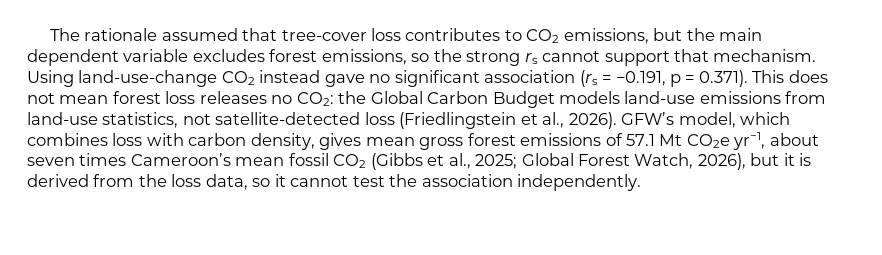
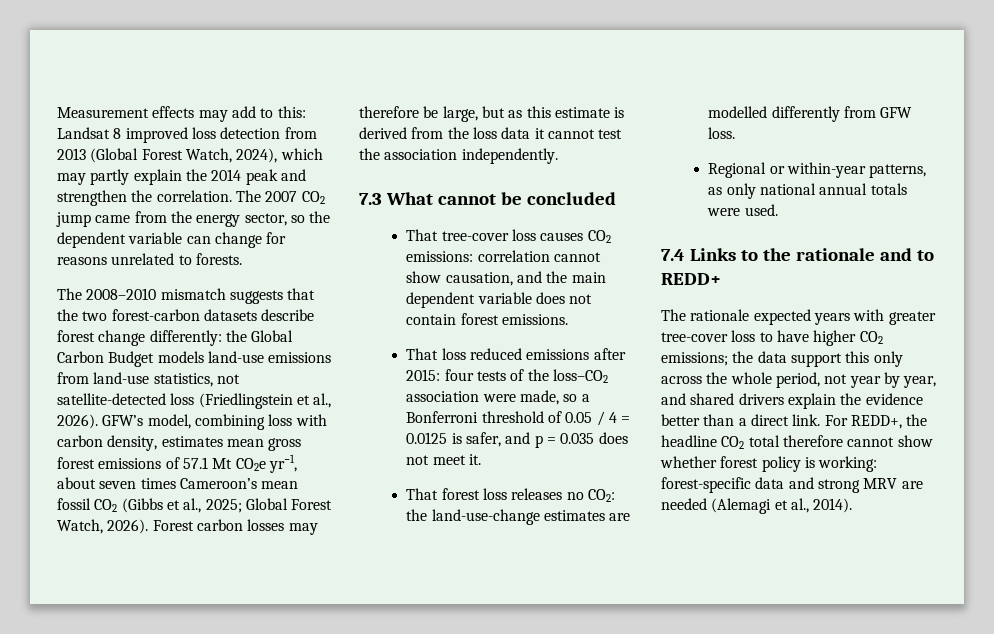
[49,28,763,44] [27,49,817,66] [27,70,828,87] [27,91,334,106] The rationale assumed that tree-cover loss contributes to CO2 emissions, but the main dependent variable excludes forest emissions, so the strong rs cannot support that mechanism. Using land-use-change CO2 instead gave no significant association (rs = −0.191, p = 0.371). This does not mean forest loss releases no CO2: -> [57,106,306,122] [57,127,317,143] [57,148,323,163] [57,169,306,185] [57,190,325,206] [56,211,331,227] [57,232,287,248] [57,253,242,265] [57,288,316,304] [57,309,315,321] [57,330,222,346] Measurement effects may add to this: Landsat 8 improved loss detection from 2013 (Global Forest Watch, 2024), which may partly explain the 2014 peak and strengthen the correlation. The 2007 CO2 jump came from the energy sector, so the dependent variable can change for reasons unrelated to forests. // The 2008–2010 mismatch suggests that the two forest-carbon datasets describe forest change differently:
[740,112,791,125] [27,133,108,146] which combines -> [194,414,265,430] combining
[319,133,362,150] gives -> [161,436,223,447] estimates
[697,153,795,170] 2026), but it -> [107,519,318,535] [359,106,610,122] 2026). Forest carbon losses may therefore be large, but as this estimate
[205,174,271,190] data, so -> [501,127,531,139] data
(642, 182) none -> [359,192,616,205] [406,229,611,243] [406,250,602,262] [406,271,606,286] [406,292,593,308] [406,313,569,325] [406,348,626,360] [406,369,609,383] [406,390,590,405] [406,411,631,426] [406,432,628,448] [406,454,482,465] [406,488,616,502] [406,509,631,525] [708,106,913,122] [708,127,736,139] [708,162,927,178] [708,183,907,199] [707,204,778,216] [661,248,934,261] [661,273,721,285] [661,309,936,325] [661,330,883,346] [661,351,903,367] [661,372,937,388] [661,393,923,409] [661,414,928,429] [661,435,933,449] [660,456,878,472] [661,477,923,493] [661,498,853,514] // 7.3 What cannot be concluded // That tree-cover loss causes CO2 emissions: correlation cannot show causation, and the main dependent variable does not contain forest emissions. // That loss reduced emissions after 2015: four tests of the loss–CO2 association were made, so a Bonferroni threshold of 0.05 / 4 = 0.0125 is safer, and p = 0.035 does not meet it. // That forest loss releases no CO2: the land-use-change estimates are modelled differently from GFW loss. // Regional or within-year patterns, as only national annual totals were used. // 7.4 Links to the rationale and to REDD+ // The rationale expected years with greater tree-cover loss to have higher CO2 emissions; the data support this only across the whole period, not year by year, and shared drivers explain the evidence better than a direct link. For REDD+, the headline CO2 total therefore cannot show whether forest policy is working: forest-specific data and strong MRV are needed (Alemagi et al., 2014).

